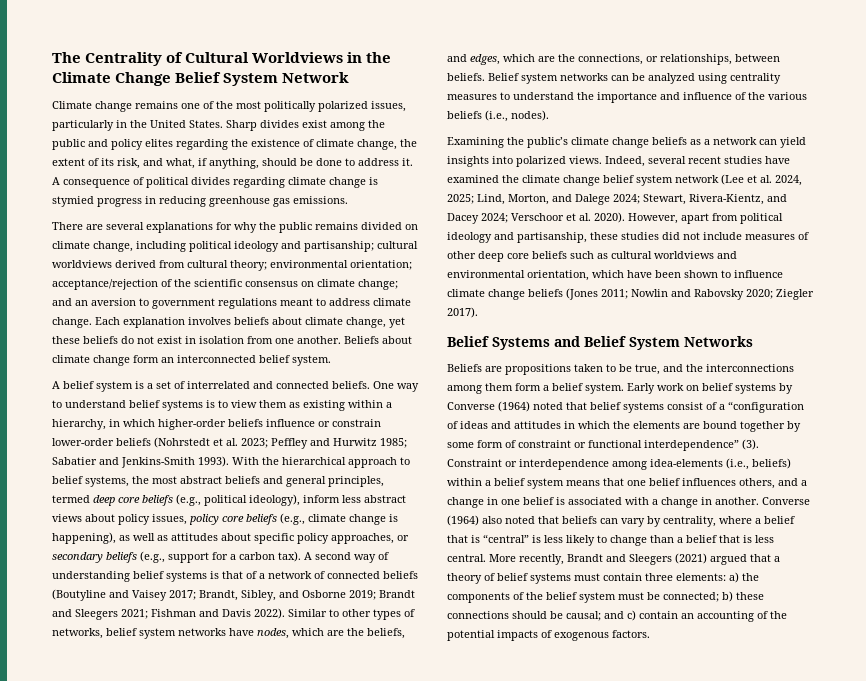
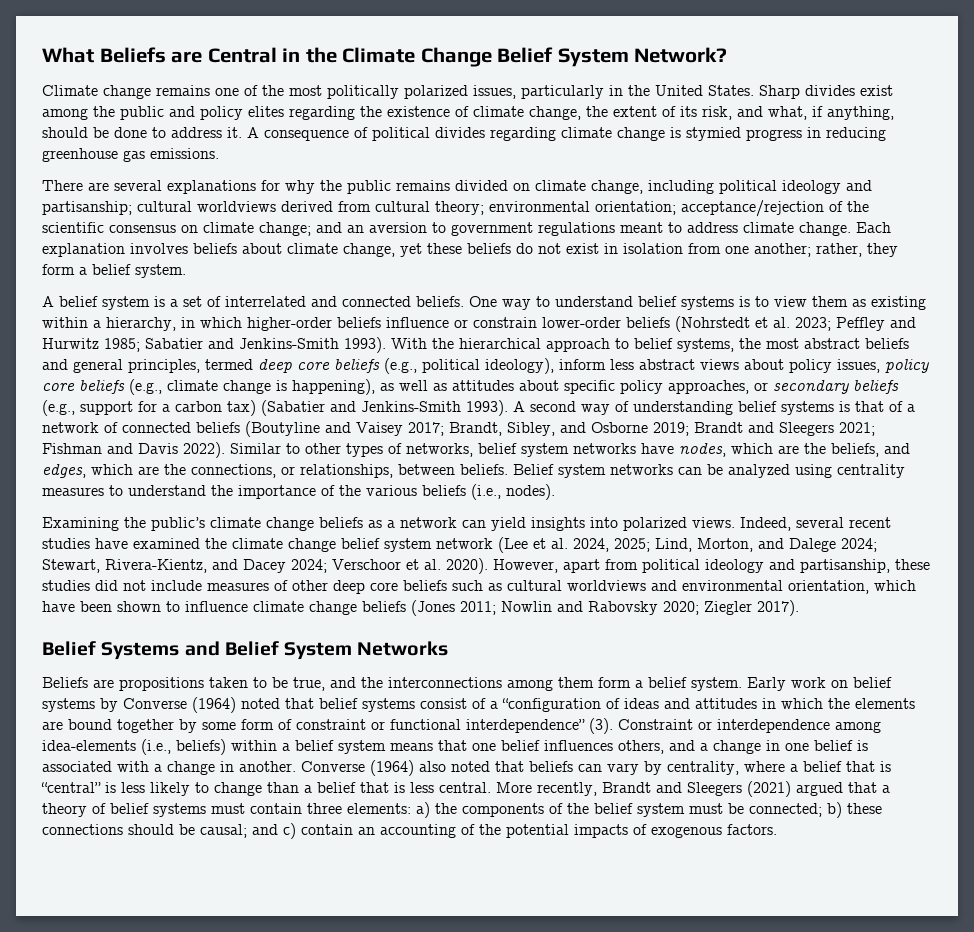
[52,52,344,66] The Centrality of Cultural Worldviews -> [42,47,277,63] What Beliefs are Central
[282,72,350,83] Network -> [634,47,728,63] Network?
[297,336,412,344] [52,355,256,366] another. Beliefs about climate change form an interconnected -> [754,243,898,257] [42,264,87,275] another; rather, they form a
[278,551,301,562] tax). -> [227,400,508,416] tax) (Sabatier and Jenkins-Smith 1993).
[660,92,732,100] and influence -> (316, 492) none

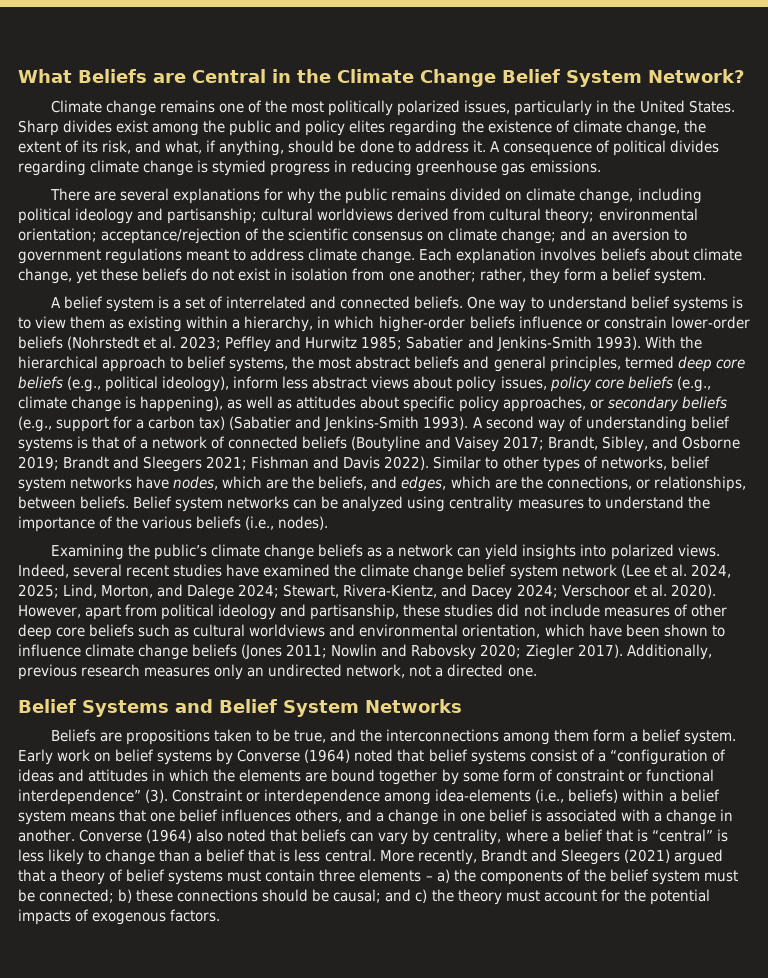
(799, 608) none -> [626,644,712,660] [18,664,537,680] Additionally, previous research measures only an undirected network, not a directed one.
[347,803,411,814] elements: -> [359,869,433,882] elements –
[301,824,475,838] contain an accounting of -> [431,889,620,905] the theory must account for

